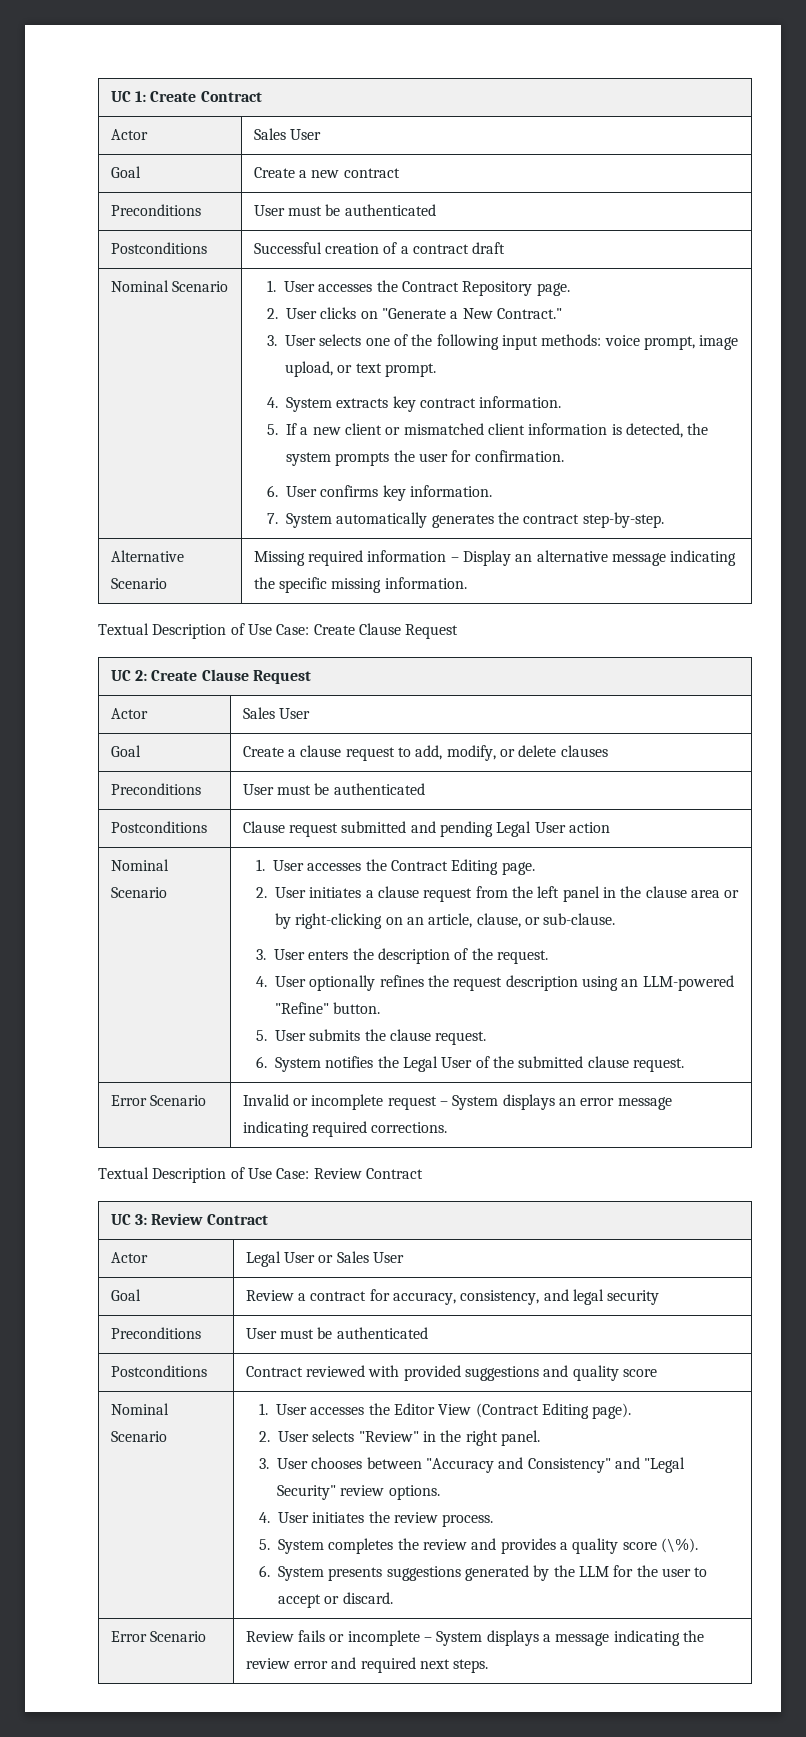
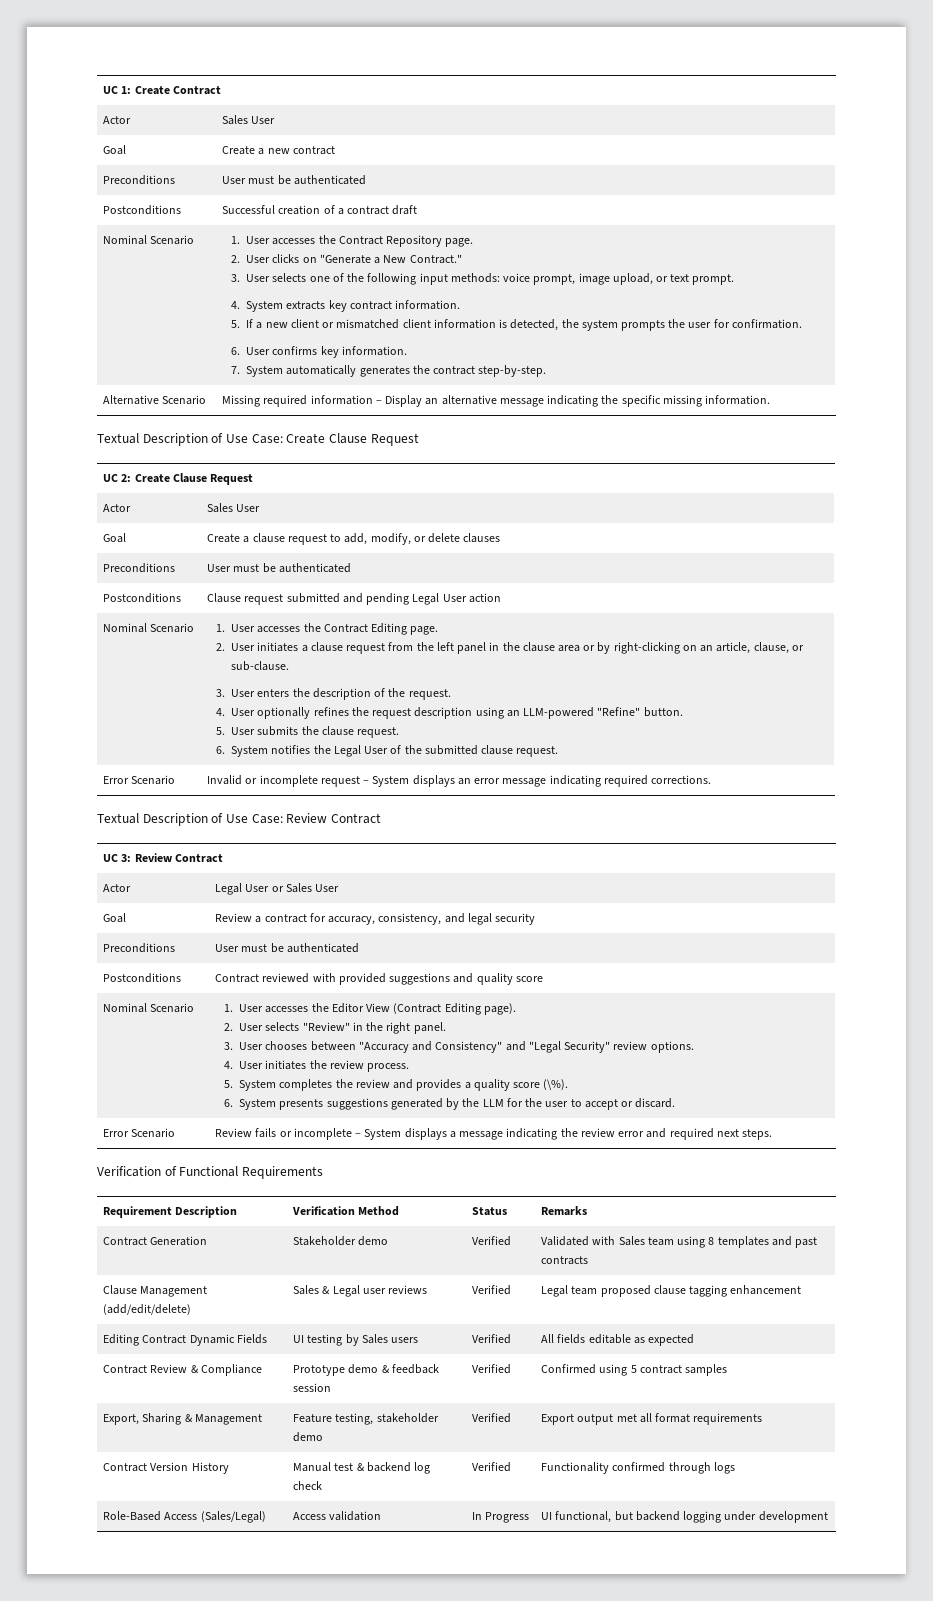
(489, 1666) none -> [97,1166,323,1179] [103,1206,238,1218] [292,1206,400,1216] [472,1207,508,1216] [541,1206,588,1216] [103,1236,208,1246] [293,1236,389,1246] [472,1236,512,1246] [541,1236,818,1248] [541,1256,589,1265] [103,1285,208,1297] [103,1304,192,1315] [293,1285,428,1297] [472,1285,512,1295] [541,1285,802,1297] [103,1334,267,1346] [293,1334,419,1346] [472,1334,512,1344] [541,1334,695,1346] [103,1364,262,1376] [293,1364,439,1376] [293,1383,332,1392] [472,1364,512,1374] [541,1364,728,1376] [103,1413,262,1425] [293,1413,439,1425] [293,1432,324,1442] [472,1413,512,1423] [541,1413,763,1425] [103,1462,229,1474] [293,1462,431,1474] [293,1481,323,1490] [472,1462,512,1472] [541,1462,735,1474] [103,1511,266,1523] [293,1511,382,1521] [472,1512,530,1523] [541,1511,828,1523] // Verification of Functional Requirements // Requirement Description | Verification Method | Status | Remarks // Contract Generation | Stakeholder demo | Verified | Validated with Sales team using 8 templates and past contracts // Clause Management (add/edit/delete) | Sales & Legal user reviews | Verified | Legal team proposed clause tagging enhancement // Editing Contract Dynamic Fields | UI testing by Sales users | Verified | All fields editable as expected // Contract Review & Compliance | Prototype demo & feedback session | Verified | Confirmed using 5 contract samples // Export, Sharing & Management | Feature testing, stakeholder demo | Verified | Export output met all format requirements // Contract Version History | Manual test & backend log check | Verified | Functionality confirmed through logs // Role-Based Access (Sales/Legal) | Access validation | In Progress | UI functional, but backend logging under development

